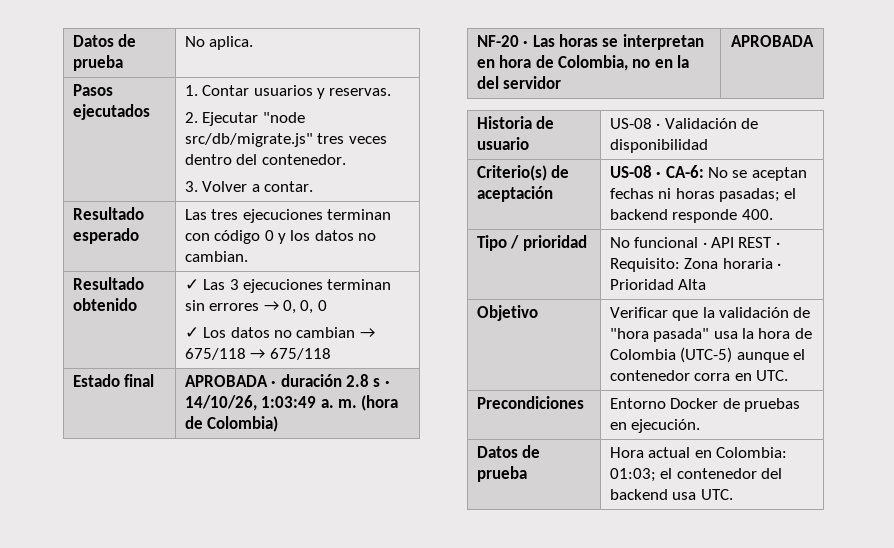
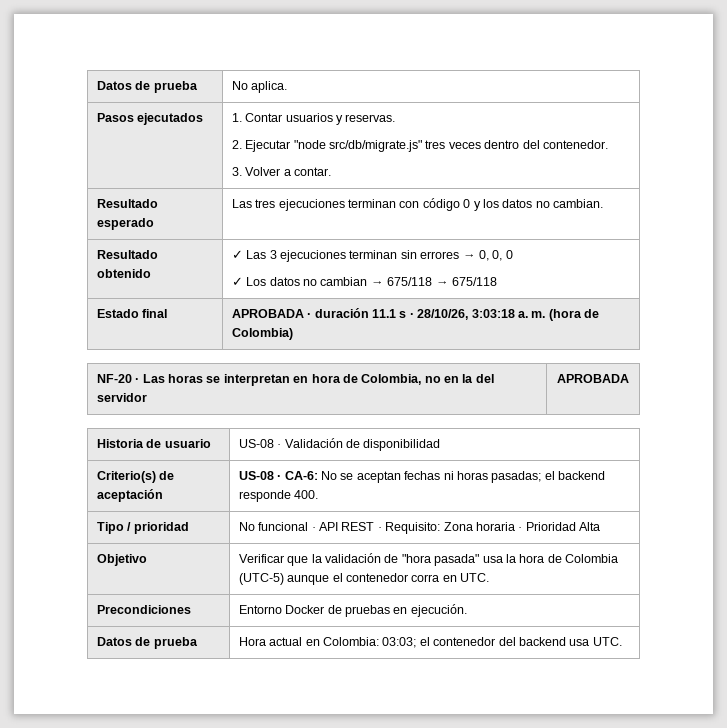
[345,374,369,387] 2.8 -> [372,309,397,318] 11.1
[184,395,317,411] 14/10/26, 1:03:49 -> [417,309,515,320] 28/10/26, 3:03:18
[609,468,656,482] 01:03; -> [382,637,417,648] 03:03;

